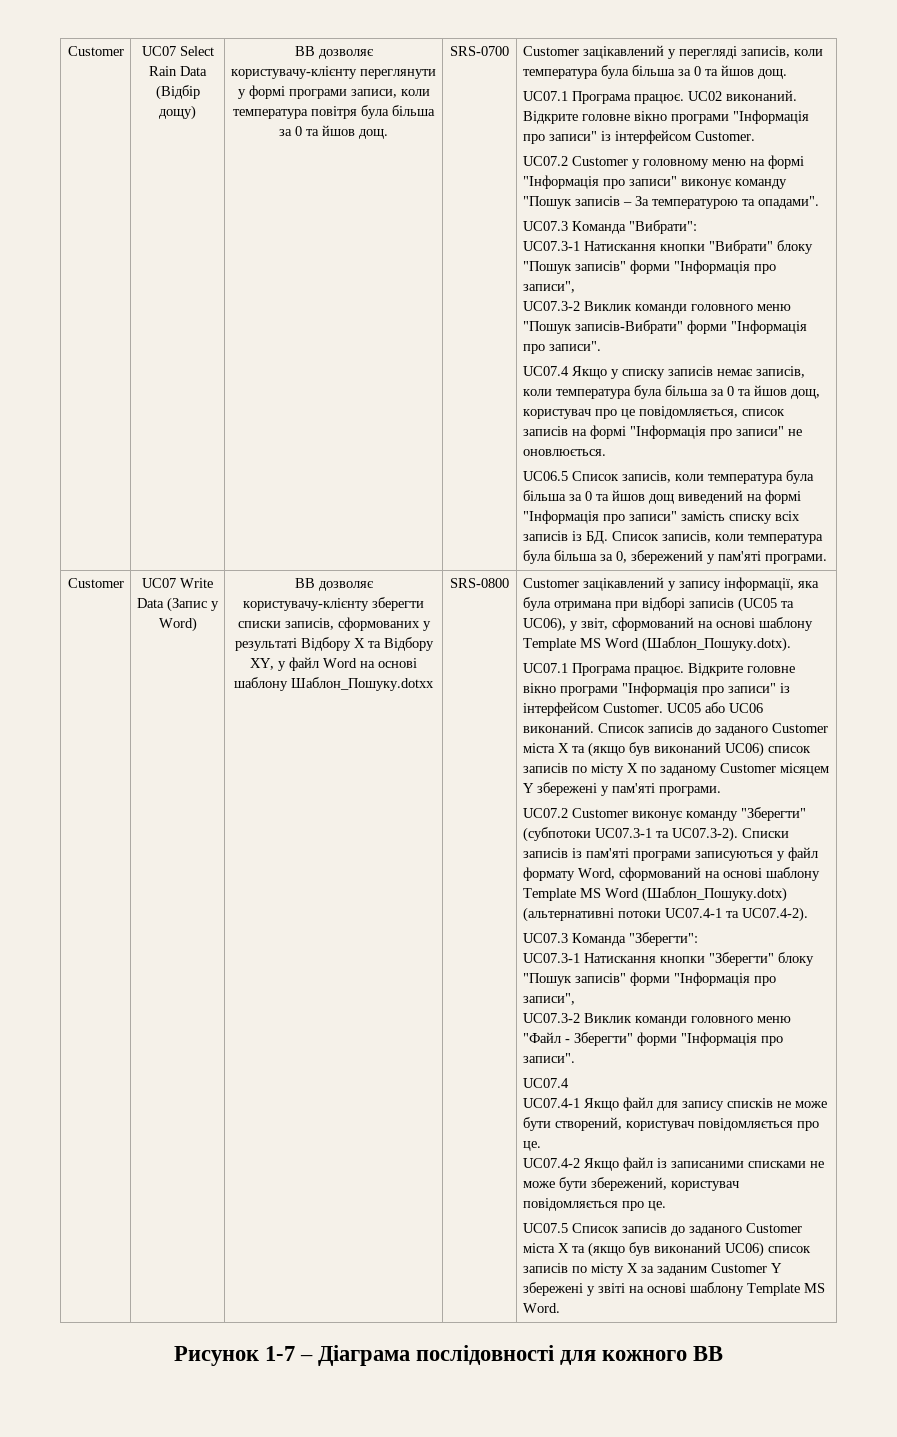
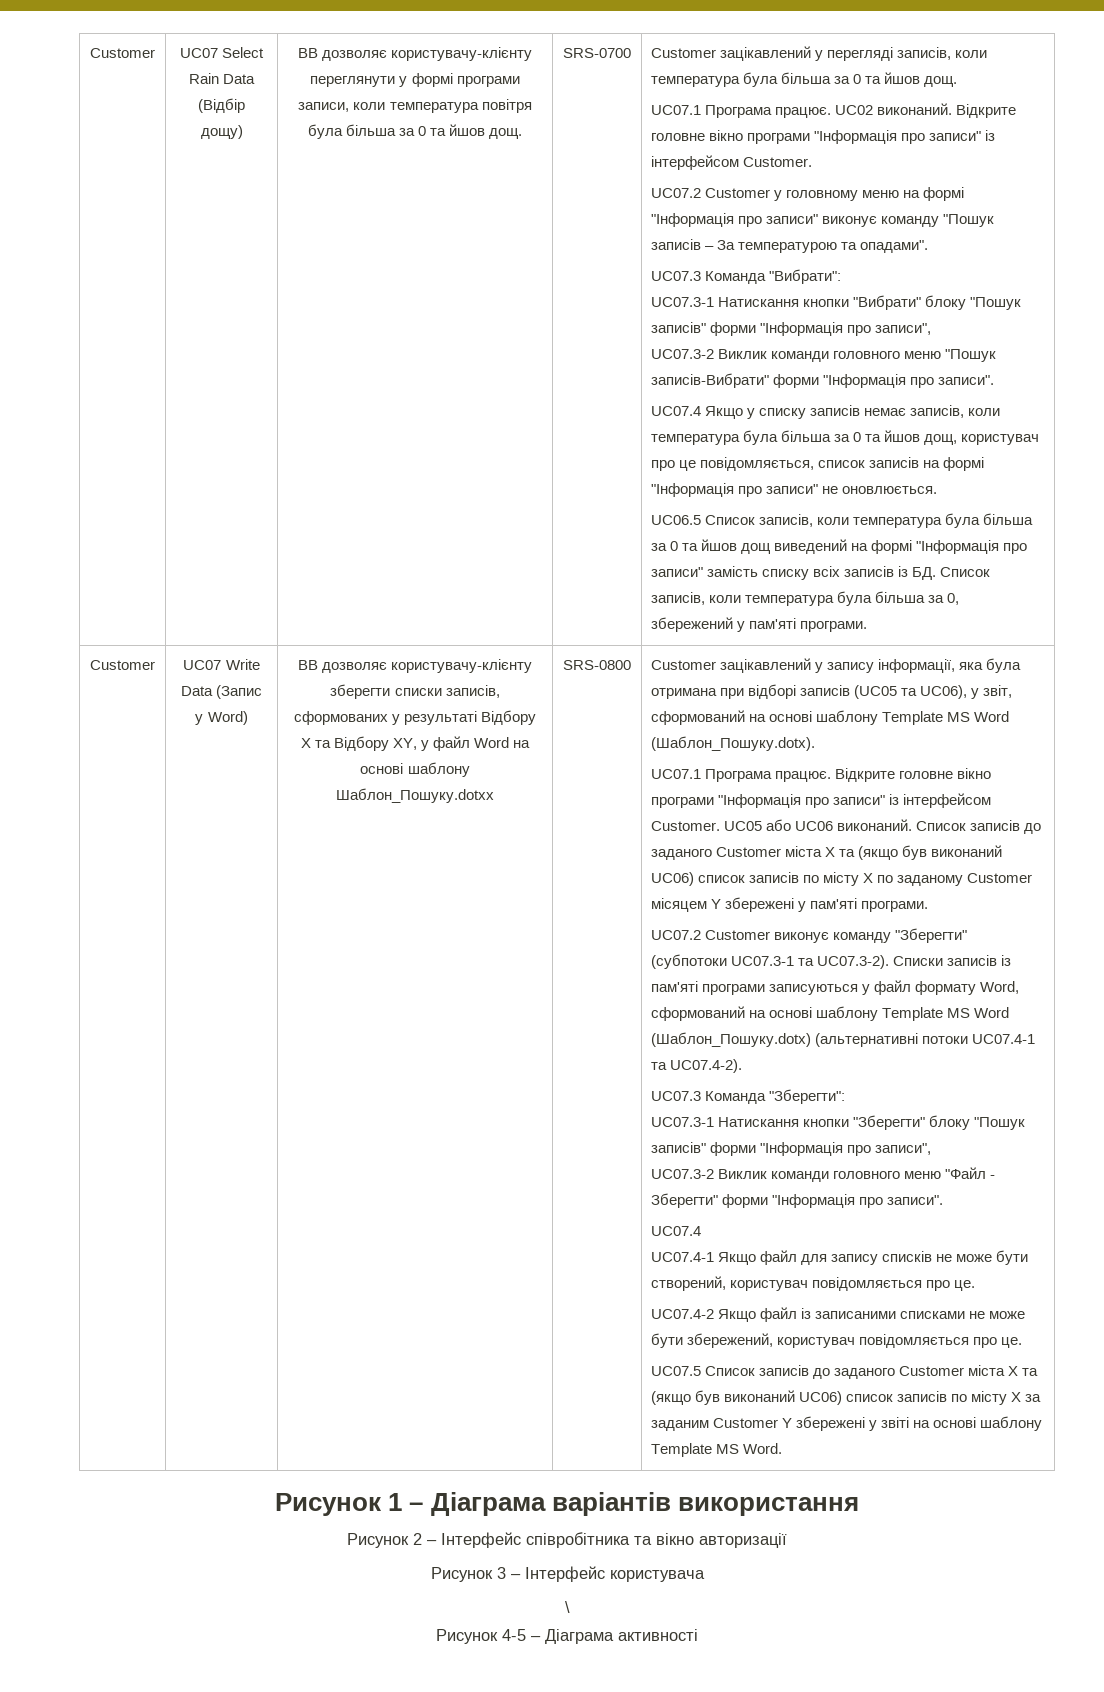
[264,1345,724,1366] 1-7 – Діаграма послідовності для кожного ВВ -> [388,1492,859,1516] [347,1532,787,1548] [430,1566,705,1582] [564,1601,570,1613] [436,1629,698,1644] 1 – Діаграма варіантів використання // Рисунок 2 – Інтерфейс співробітника та вікно авторизації // Рисунок 3 – Інтерфейс користувача // \ // Рисунок 4-5 – Діаграма активності

